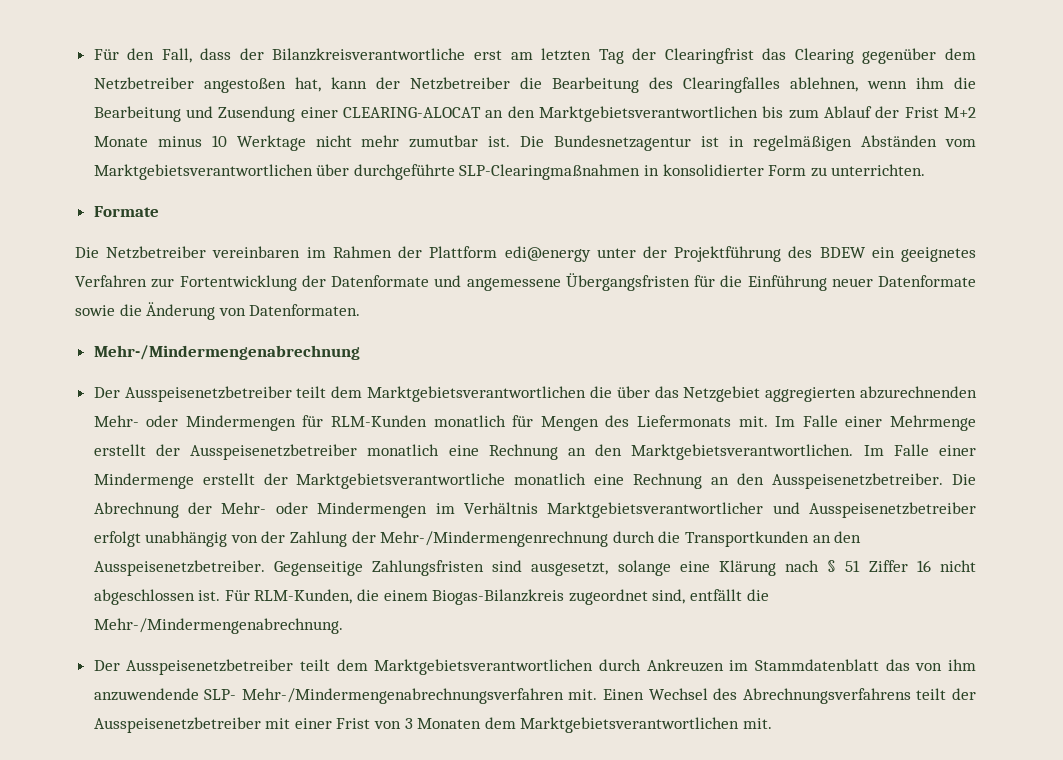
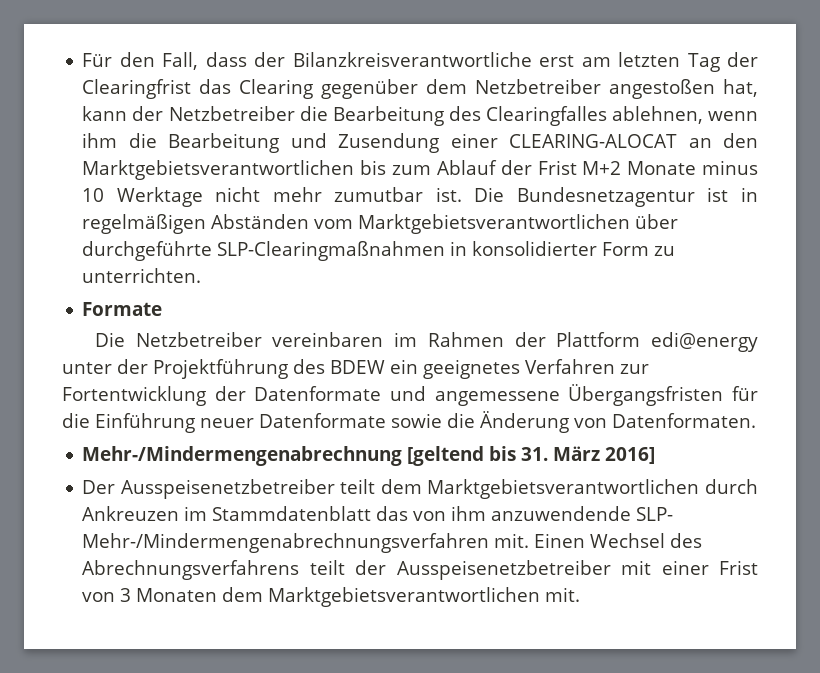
[93,386,978,402] [93,415,977,431] [93,444,977,460] [93,473,976,489] [93,502,976,518] [93,531,862,547] [93,560,977,576] [93,589,769,605] [93,618,343,634] // Der Ausspeisenetzbetreiber teilt dem Marktgebietsverantwortlichen die über das Netzgebiet aggregierten abzurechnenden Mehr- oder Mindermengen für RLM-Kunden monatlich für Mengen des Liefermonats mit. Im Falle einer Mehrmenge erstellt der Ausspeisenetzbetreiber monatlich eine Rechnung an den Marktgebietsverantwortlichen. Im Falle einer Mindermenge erstellt der Marktgebietsverantwortliche monatlich eine Rechnung an den Ausspeisenetzbetreiber. Die Abrechnung der Mehr- oder Mindermengen im Verhältnis Marktgebietsverantwortlicher und Ausspeisenetzbetreiber erfolgt unabhängig von der Zahlung der Mehr-/Mindermengenrechnung durch die Transportkunden an den Ausspeisenetzbetreiber. Gegenseitige Zahlungsfristen sind ausgesetzt, solange eine Klärung nach § 51 Ziffer 16 nicht abgeschlossen ist. Für RLM-Kunden, die einem Biogas-Bilanzkreis zugeordnet sind, entfällt die Mehr-/Mindermengenabrechnung. -> [407,446,656,466] [geltend bis 31. März 2016]

